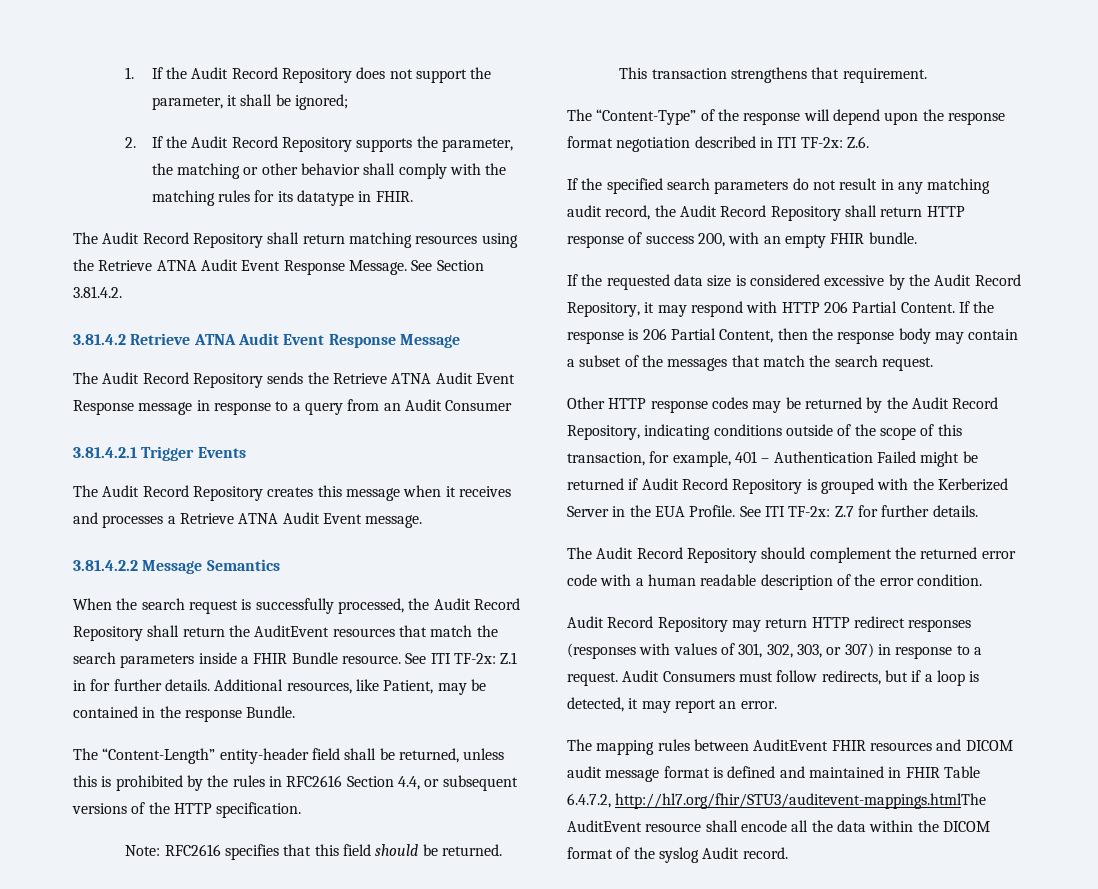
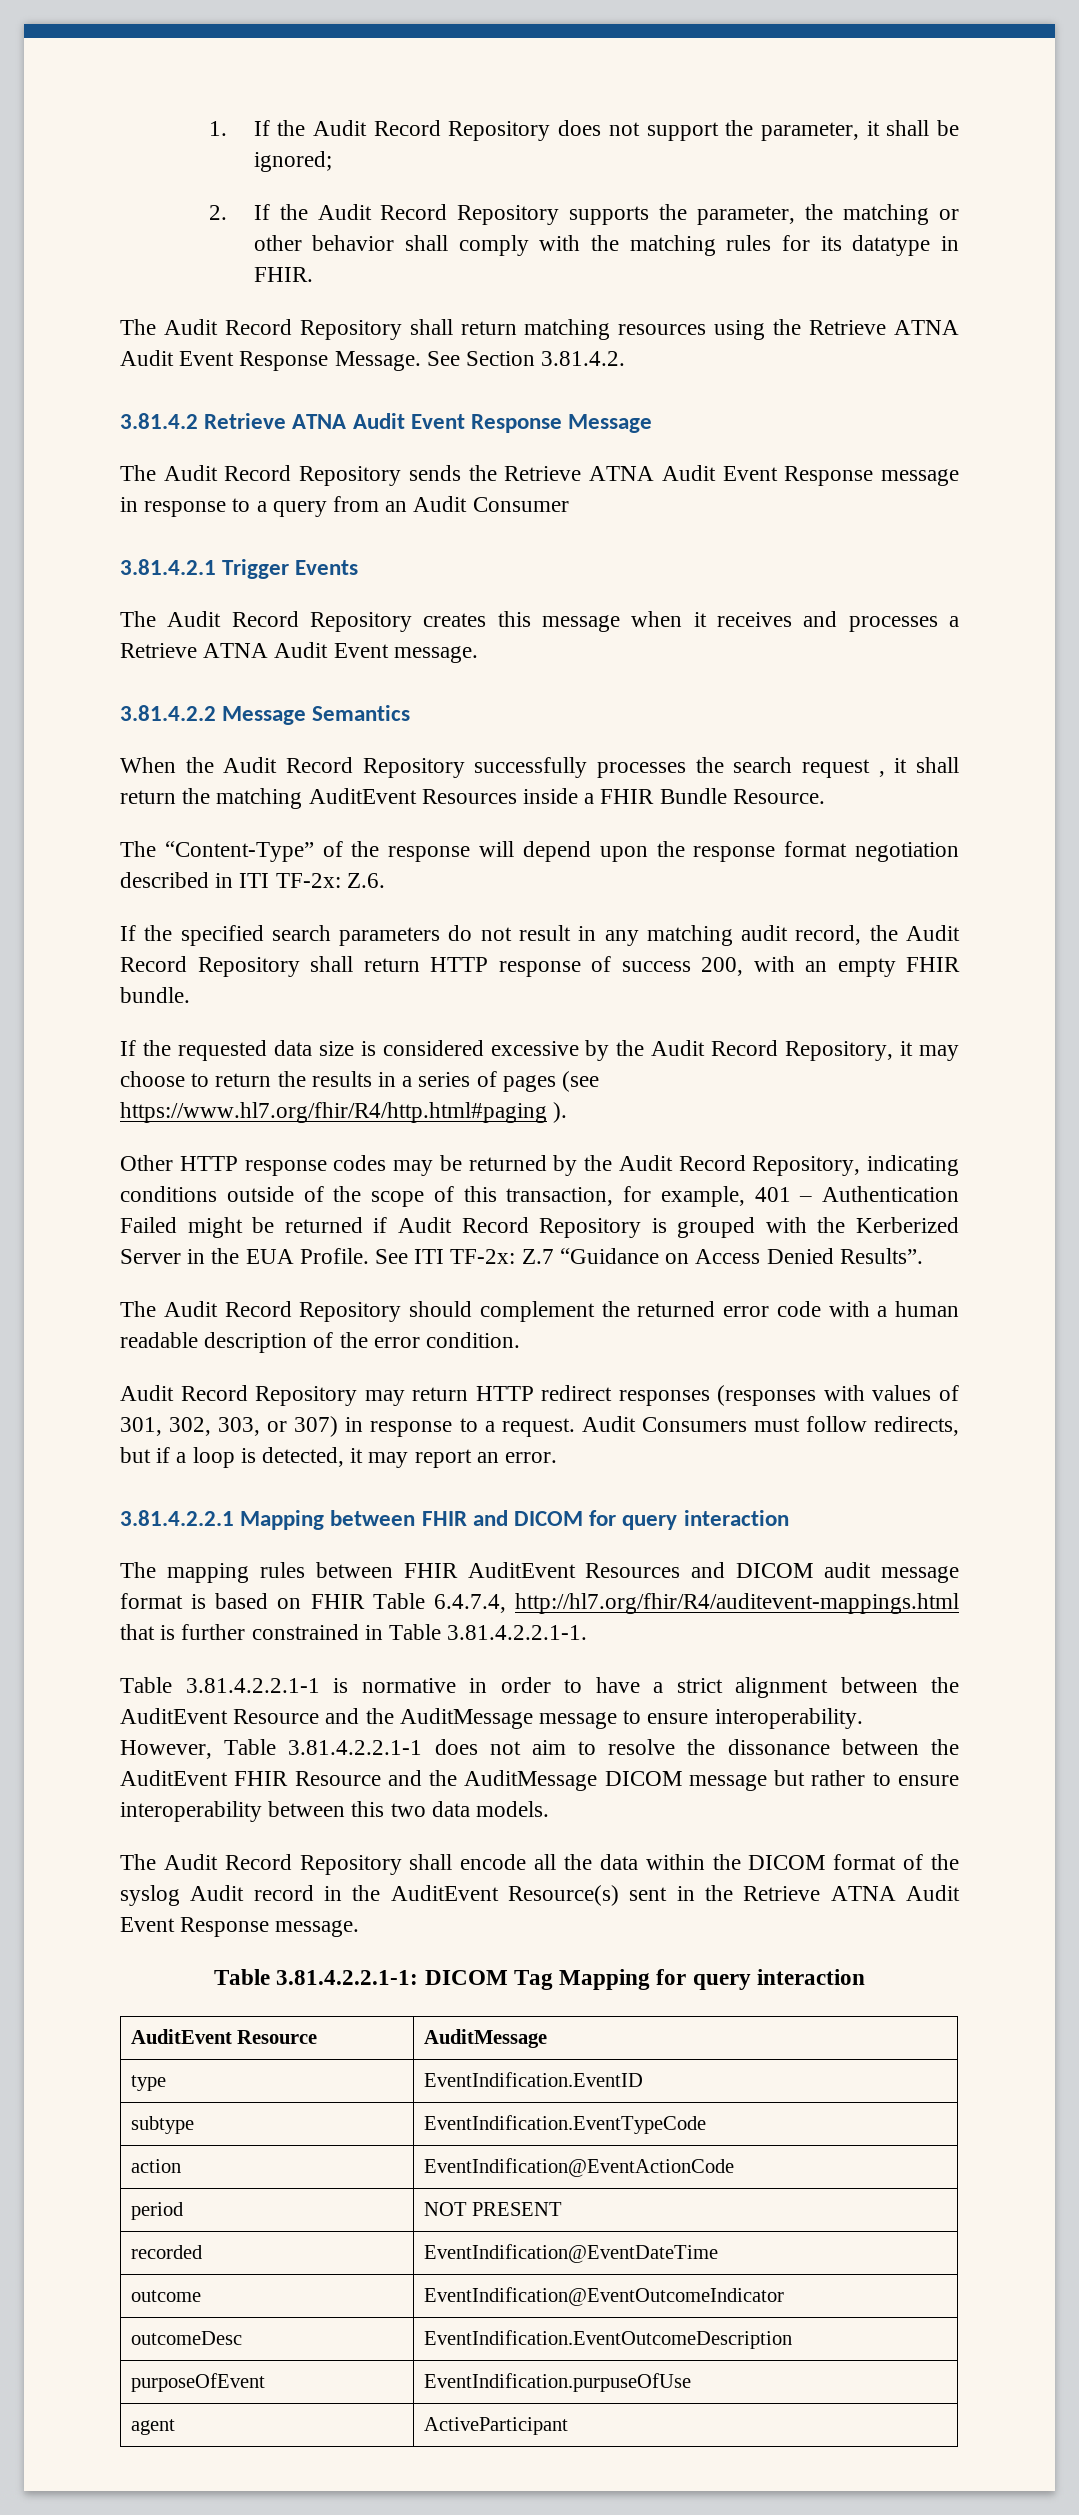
[141,598,520,614] [73,625,498,641] [73,652,518,668] [73,679,486,695] [73,706,296,722] [73,748,505,764] [73,775,518,791] [72,802,302,818] [125,844,503,860] [619,67,927,83] search request is successfully processed, the Audit Record Repository shall return the AuditEvent resources that match the search parameters inside a FHIR Bundle resource. See ITI TF-2x: Z.1 in for further details. Additional resources, like Patient, may be contained in the response Bundle. // The “Content-Length” entity-header field shall be returned, unless this is prohibited by the rules in RFC2616 Section 4.4, or subsequent versions of the HTTP specification. // Note: RFC2616 specifies that this field should be returned. This transaction strengthens that requirement. -> [223,757,959,778] [120,788,825,809] Audit Record Repository successfully processes the search request , it shall return the matching AuditEvent Resources inside a FHIR Bundle Resource.
[690,301,995,317] [567,328,1019,344] [567,355,933,371] respond with HTTP 206 Partial Content. If the response is 206 Partial Content, then the response body may contain a subset of the messages that match the search request. -> [120,1071,600,1092] [120,1102,568,1123] choose to return the results in a series of pages (see https://www.hl7.org/fhir/R4/http.html#paging ).
[857,505,978,517] for further details. -> [559,1248,923,1264] “Guidance on Access Denied Results”.
(777, 705) none -> [120,1510,789,1530] // 3.81.4.2.2.1 Mapping between FHIR and DICOM for query interaction
[753,739,932,751] AuditEvent FHIR resources -> [403,1562,681,1578] FHIR AuditEvent Resources
[727,766,980,778] [567,793,987,809] [567,820,702,832] defined and maintained in FHIR Table 6.4.7.2, http://hl7.org/fhir/STU3/auditevent-mappings.htmlThe AuditEvent resource -> [215,1593,959,1614] [120,1624,588,1640] [120,1677,959,1698] [120,1708,863,1729] [120,1739,959,1759] [120,1770,959,1791] [120,1801,550,1822] [120,1854,402,1875] based on FHIR Table 6.4.7.4, http://hl7.org/fhir/R4/auditevent-mappings.html that is further constrained in Table 3.81.4.2.2.1-1. // Table 3.81.4.2.2.1-1 is normative in order to have a strict alignment between the AuditEvent Resource and the AuditMessage message to ensure interoperability. However, Table 3.81.4.2.2.1-1 does not aim to resolve the dissonance between the AuditEvent FHIR Resource and the AuditMessage DICOM message but rather to ensure interoperability between this two data models. // The Audit Record Repository
[742,847,788,859] record. -> [253,1885,961,1906] [120,1917,360,1937] [214,1969,865,1990] [130,2029,318,2044] [423,2029,547,2048] [130,2075,166,2091] [423,2072,643,2087] [130,2116,194,2134] [423,2115,706,2134] [130,2159,181,2173] [423,2158,734,2177] [130,2202,183,2220] [423,2202,563,2216] [130,2245,202,2259] [423,2244,718,2263] [130,2290,201,2302] [423,2287,784,2306] [130,2331,242,2345] [423,2330,792,2349] [130,2373,265,2392] [423,2373,691,2392] [130,2419,175,2435] [423,2417,568,2435] record in the AuditEvent Resource(s) sent in the Retrieve ATNA Audit Event Response message. // Table 3.81.4.2.2.1-1: DICOM Tag Mapping for query interaction // AuditEvent Resource | AuditMessage // type | EventIndification.EventID // subtype | EventIndification.EventTypeCode // action | EventIndification@EventActionCode // period | NOT PRESENT // recorded | EventIndification@EventDateTime // outcome | EventIndification@EventOutcomeIndicator // outcomeDesc | EventIndification.EventOutcomeDescription // purposeOfEvent | EventIndification.purpuseOfUse // agent | ActiveParticipant

